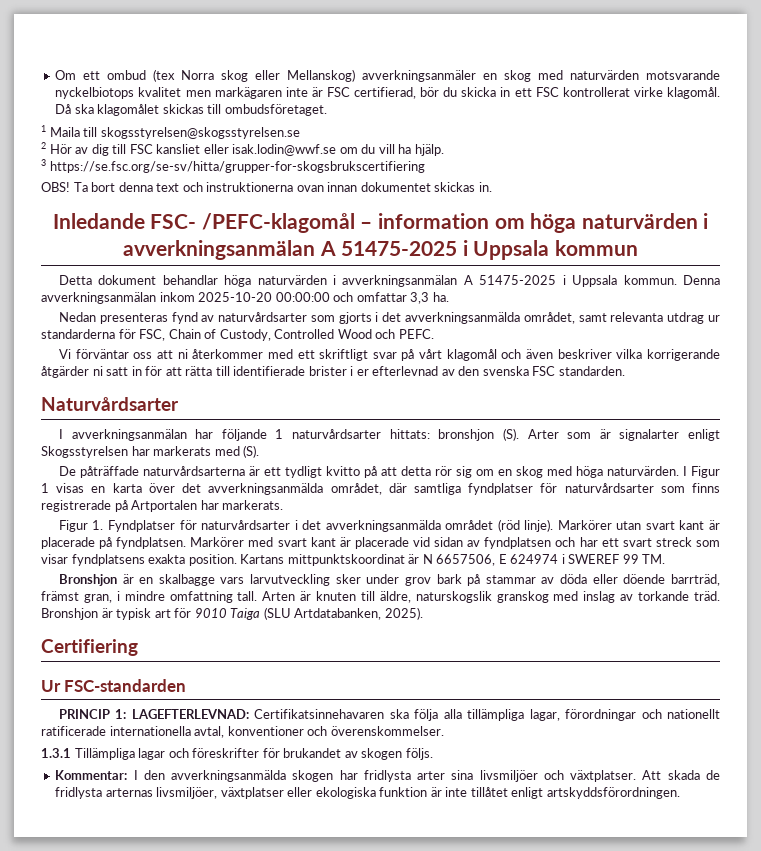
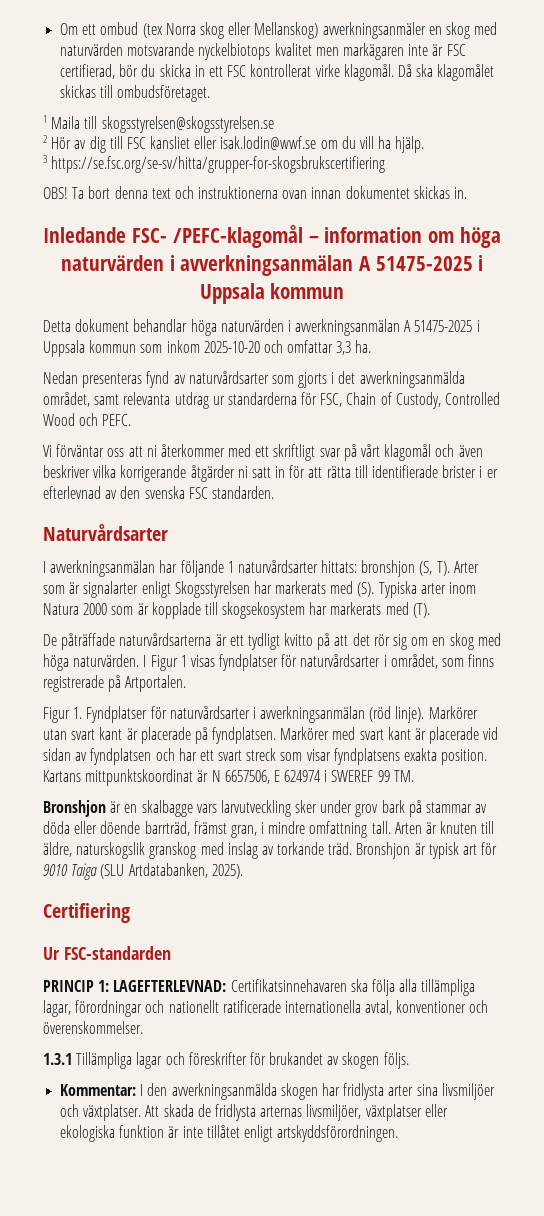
[623,275,720,285] [41,292,156,304] kommun. Denna avverkningsanmälan -> [89,340,163,353] kommun som
[275,292,330,302] 00:00:00 -> (260, 347) none
[502,428,519,441] (S). -> [419,561,450,576] (S, T).
(260, 451) none -> [378,581,477,598] [43,602,430,619] Typiska arter inom Natura 2000 som är kopplade till skogsekosystem har markerats med (T).
[400,466,431,476] detta -> [352,633,370,646] det
[91,483,461,495] en karta över det avverkningsanmälda området, där samtliga -> (215, 661) none
(654, 488) none -> [383,654,438,669] i området,
[131,500,284,512] Artportalen har markerats. -> [125,675,187,692] Artportalen.
[302,520,494,532] det avverkningsanmälda området -> [260,706,366,723] avverkningsanmälan

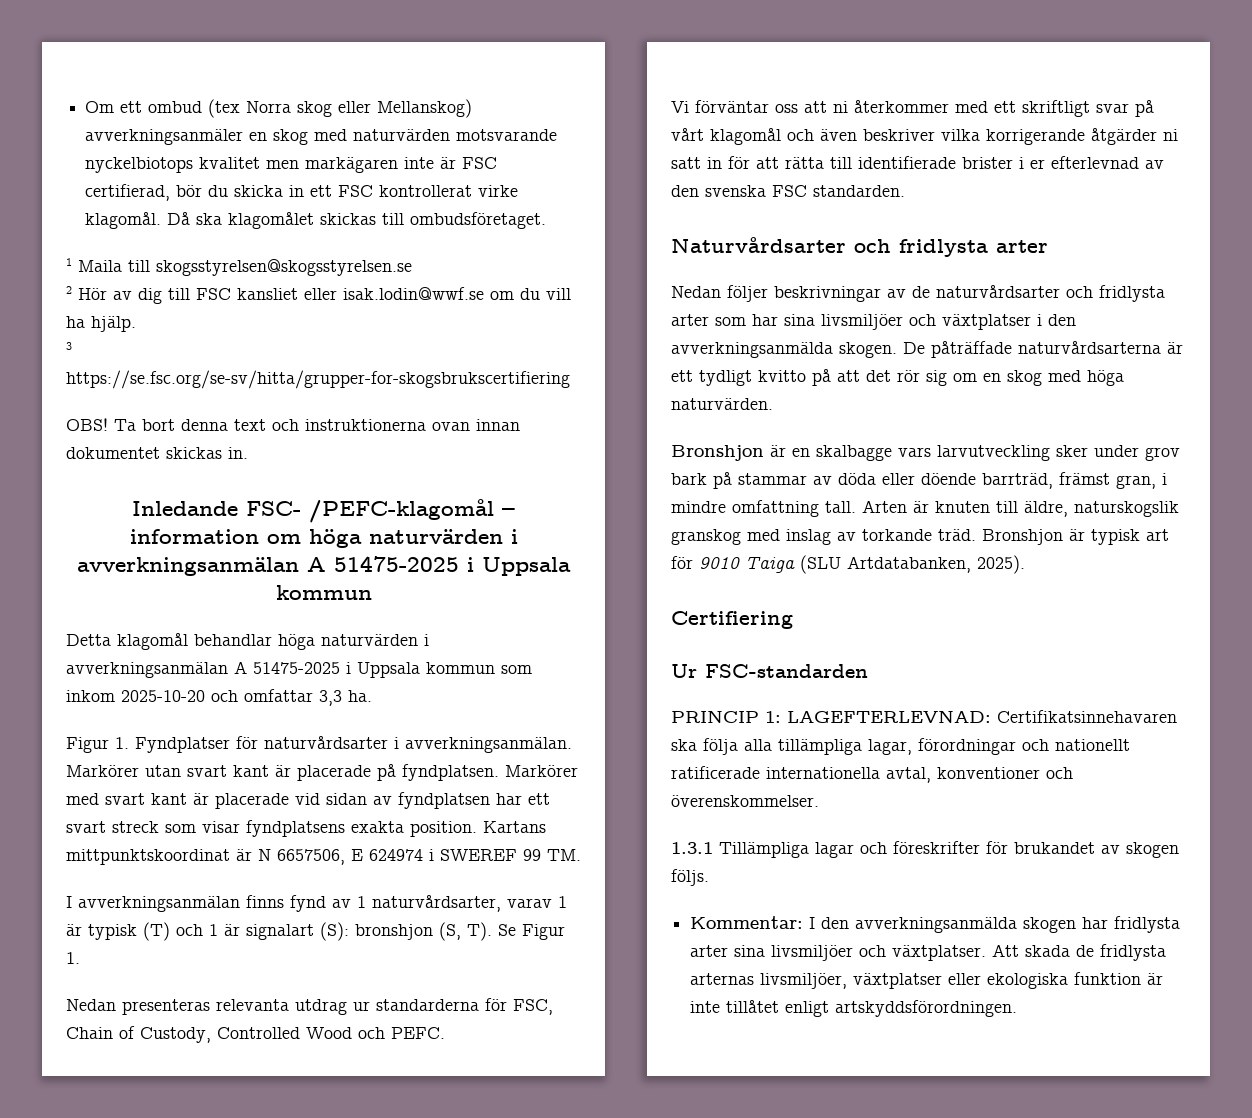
[75,319,130,332] dokument -> [117,633,188,650] klagomål
[43,371,465,388] [43,392,120,407] Nedan presenteras fynd av naturvårdsarter som gjorts i det avverkningsanmälda området, samt -> [66,736,572,753] [66,764,578,781] [66,792,550,809] [66,820,546,837] [66,849,581,865] [66,895,567,912] [66,922,565,941] [66,952,80,964] [66,999,210,1015] Figur 1. Fyndplatser för naturvårdsarter i avverkningsanmälan. Markörer utan svart kant är placerade på fyndplatsen. Markörer med svart kant är placerade vid sidan av fyndplatsen har ett svart streck som visar fyndplatsens exakta position. Kartans mittpunktskoordinat är N 6657506, E 624974 i SWEREF 99 TM. // I avverkningsanmälan finns fynd av 1 naturvårdsarter, varav 1 är typisk (T) och 1 är signalart (S): bronshjon (S, T). Se Figur 1. // Nedan presenteras
[43,560,479,577] [43,581,477,598] [43,602,430,619] // I avverkningsanmälan har följande 1 naturvårdsarter hittats: bronshjon (S, T). Arter som är signalarter enligt Skogsstyrelsen har markerats med (S). Typiska arter inom Natura 2000 som är kopplade till skogsekosystem har markerats med (T). // -> [854,239,1048,257] [671,285,1165,302] [671,314,1076,330] [671,342,897,358] och fridlysta arter // Nedan följer beskrivningar av de naturvårdsarter och fridlysta arter som har sina livsmiljöer och växtplatser i den avverkningsanmälda skogen.
[143,654,495,671] [43,675,187,692] [43,706,478,723] [43,727,499,744] [43,748,488,765] [43,769,414,786] I Figur 1 visas fyndplatser för naturvårdsarter i området, som finns registrerade på Artportalen. // Figur 1. Fyndplatser för naturvårdsarter i avverkningsanmälan (röd linje). Markörer utan svart kant är placerade på fyndplatsen. Markörer med svart kant är placerade vid sidan av fyndplatsen och har ett svart streck som visar fyndplatsens exakta position. Kartans mittpunktskoordinat är N 6657506, E 624974 i SWEREF 99 TM. -> (773, 404) none

